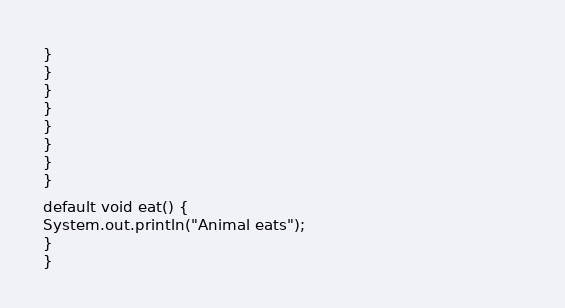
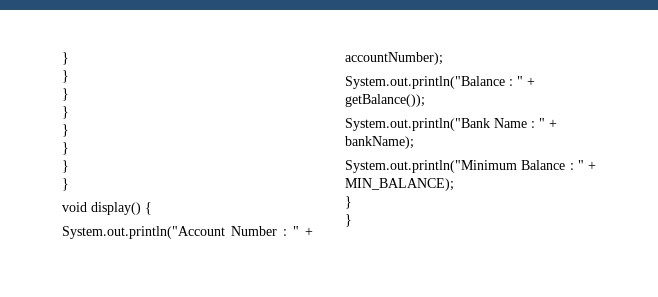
[43,201,189,215] [43,219,305,233] default void eat() { // System.out.println("Animal eats"); -> [62,202,152,215] [62,226,313,239] [345,52,443,65] [345,76,535,89] [345,94,425,107] [345,118,557,131] [345,136,414,149] [345,160,596,173] [345,178,454,191] void display() { // System.out.println("Account Number : " + accountNumber); // System.out.println("Balance : " + getBalance()); // System.out.println("Bank Name : " + bankName); // System.out.println("Minimum Balance : " + MIN_BALANCE);

